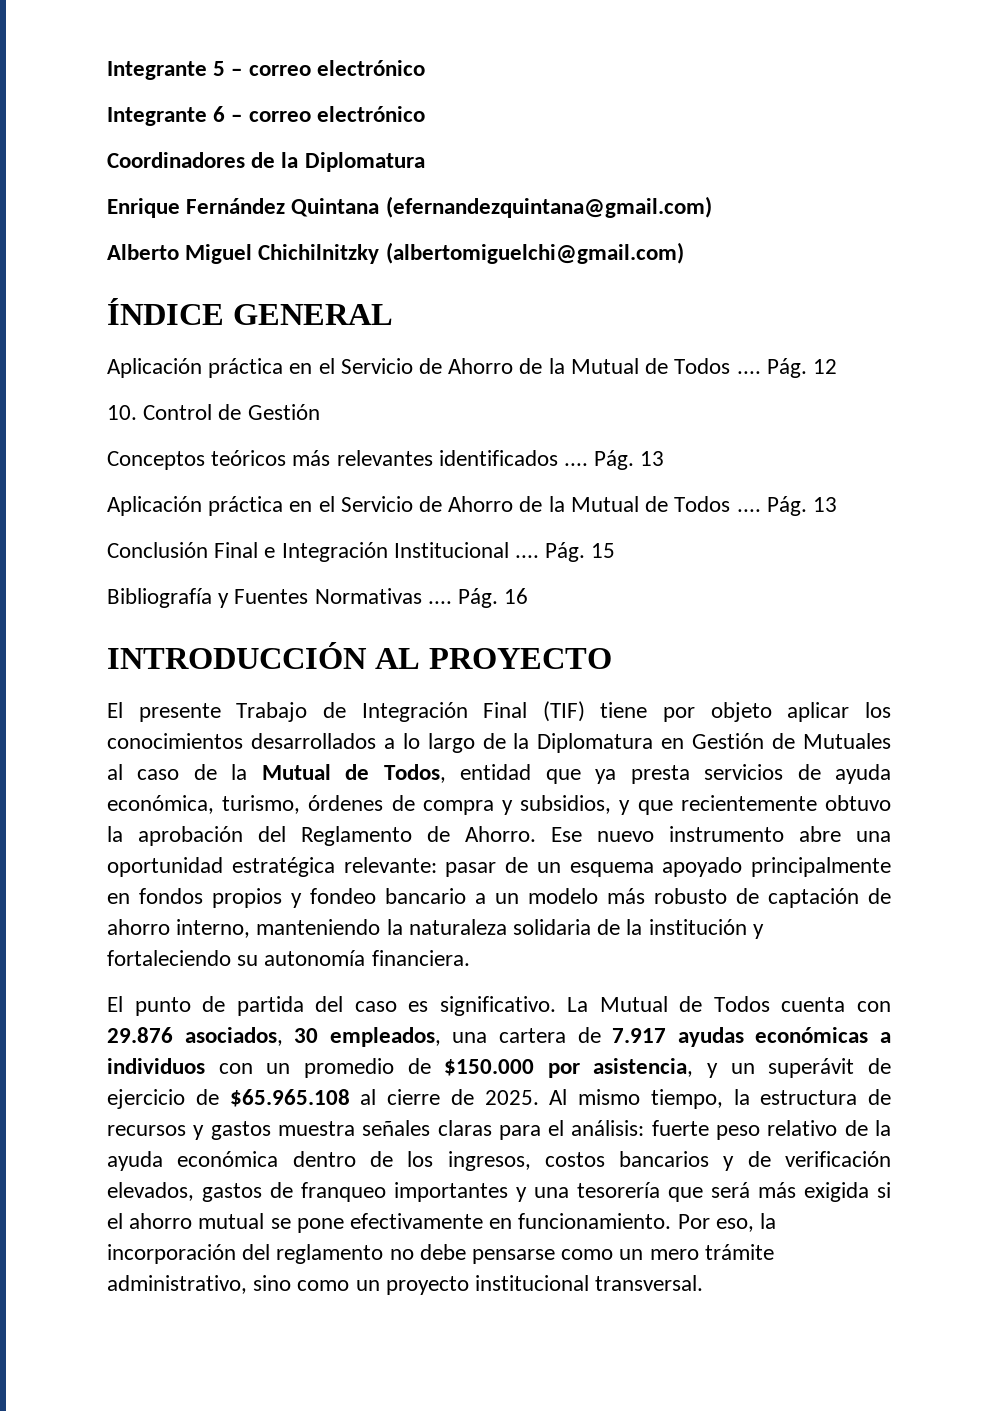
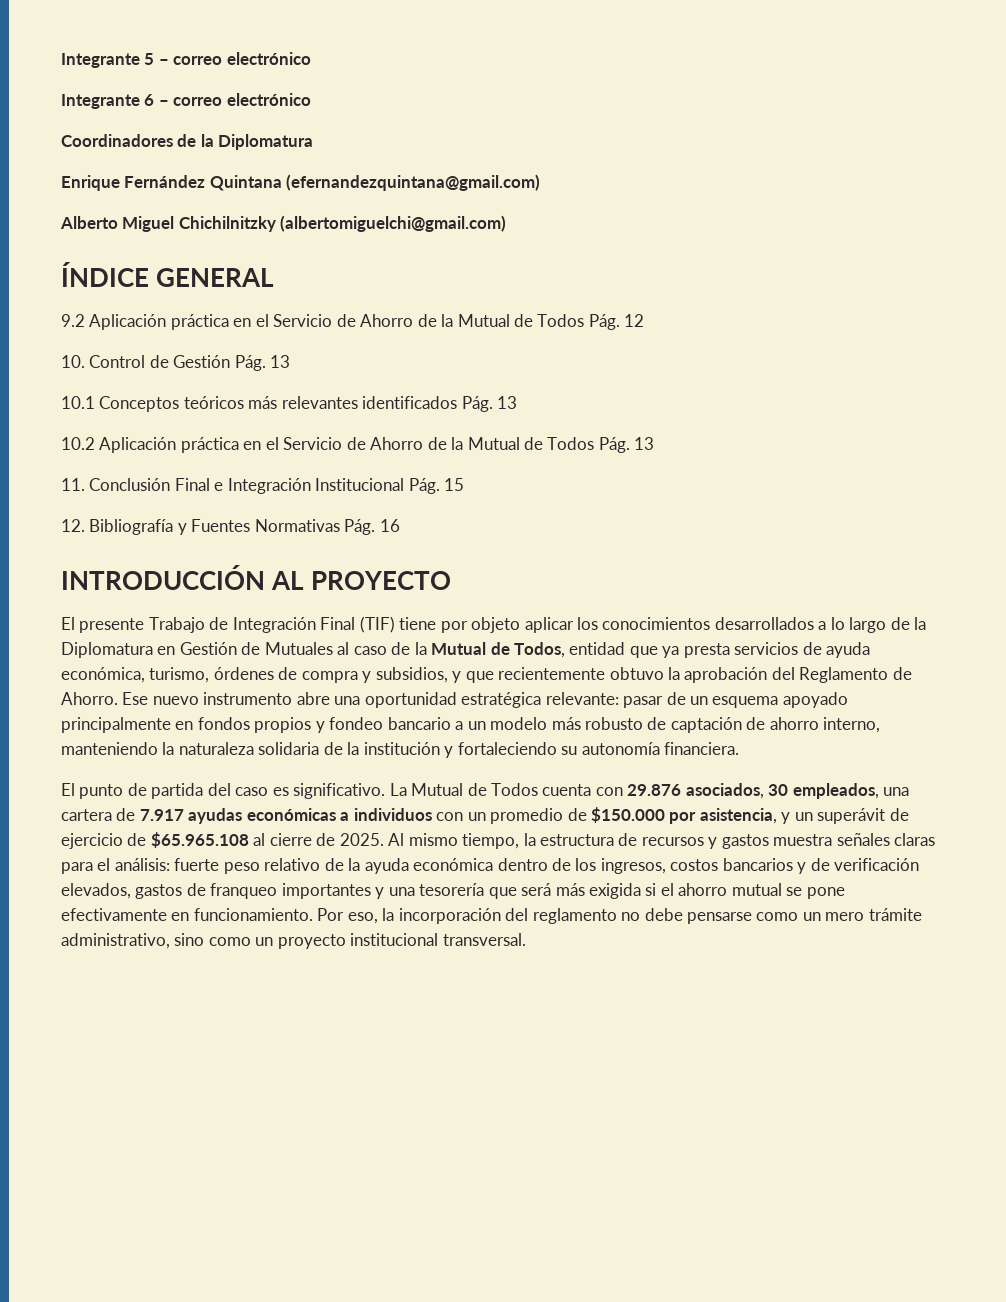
(393, 314) none -> [61,314,85,327] 9.2
[736,371,761,374] .... -> (585, 320) none
(320, 412) // -> [234,355,291,371] [61,396,95,409] Pág. 13 // 10.1
[564,450,665,470] .... Pág. 13 // -> [461,396,518,412] [61,437,95,450] Pág. 13 // 10.2
[736,496,837,516] .... Pág. 13 // -> [598,437,655,453] [61,478,85,491] Pág. 13 // 11.
[515,555,540,558] .... -> (405, 484) none
(616, 550) none -> [61,519,85,532] 12.
[427,601,452,604] .... -> (340, 525) none

